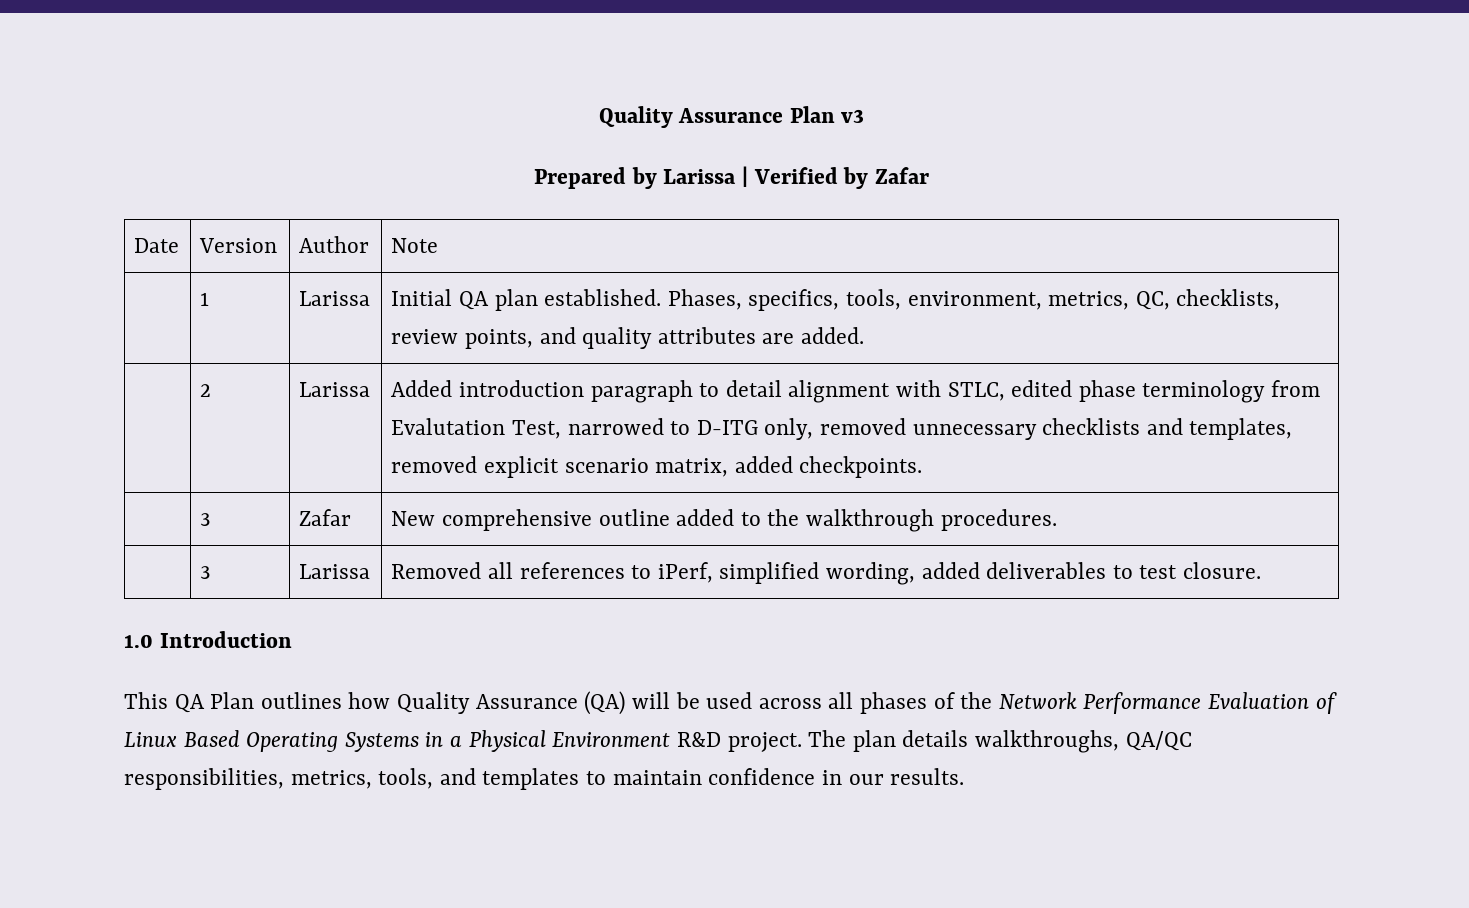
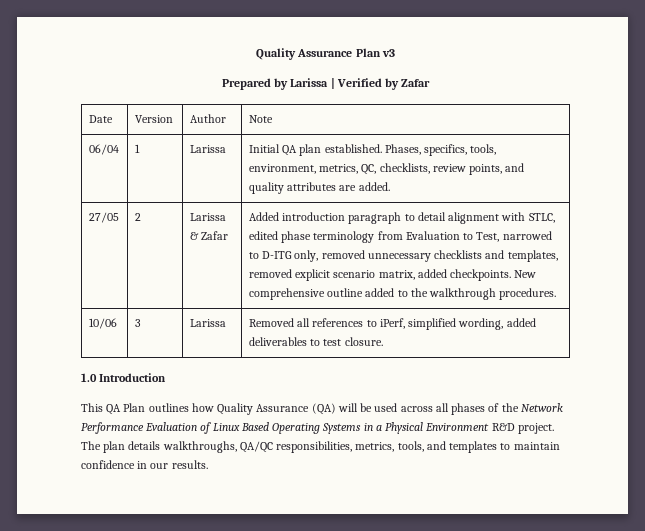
(439, 245) none -> [88,144,119,155] 06/04
(865, 335) none -> [88,212,119,223] 27/05
(371, 389) none -> [189,231,229,240] & Zafar
[391,418,506,435] Evalutation -> [405,231,474,240] Evaluation to
[200,513,212,526] [299,509,352,526] // | 3 | Zafar | -> (512, 275) none
(1057, 520) none -> [88,318,117,329] 10/06

